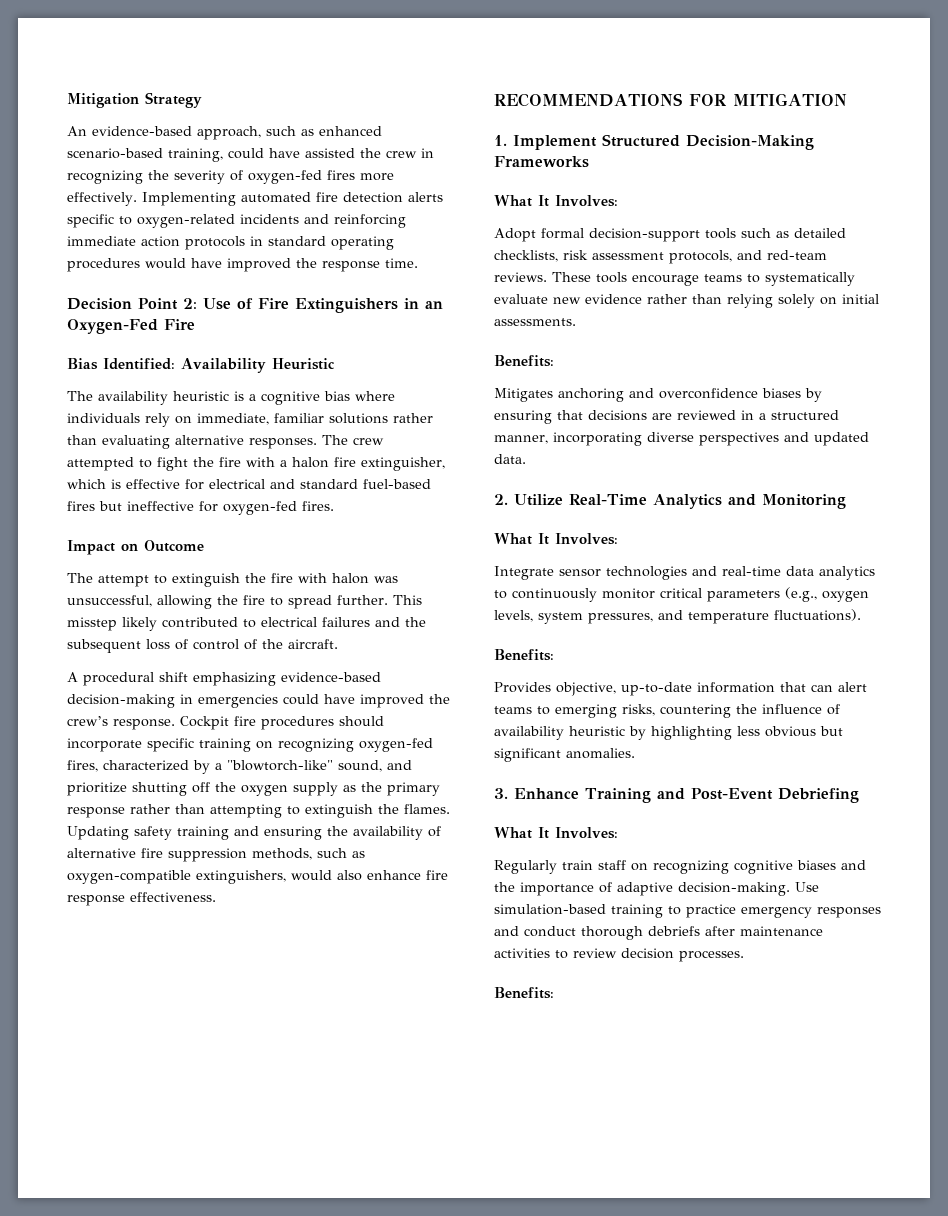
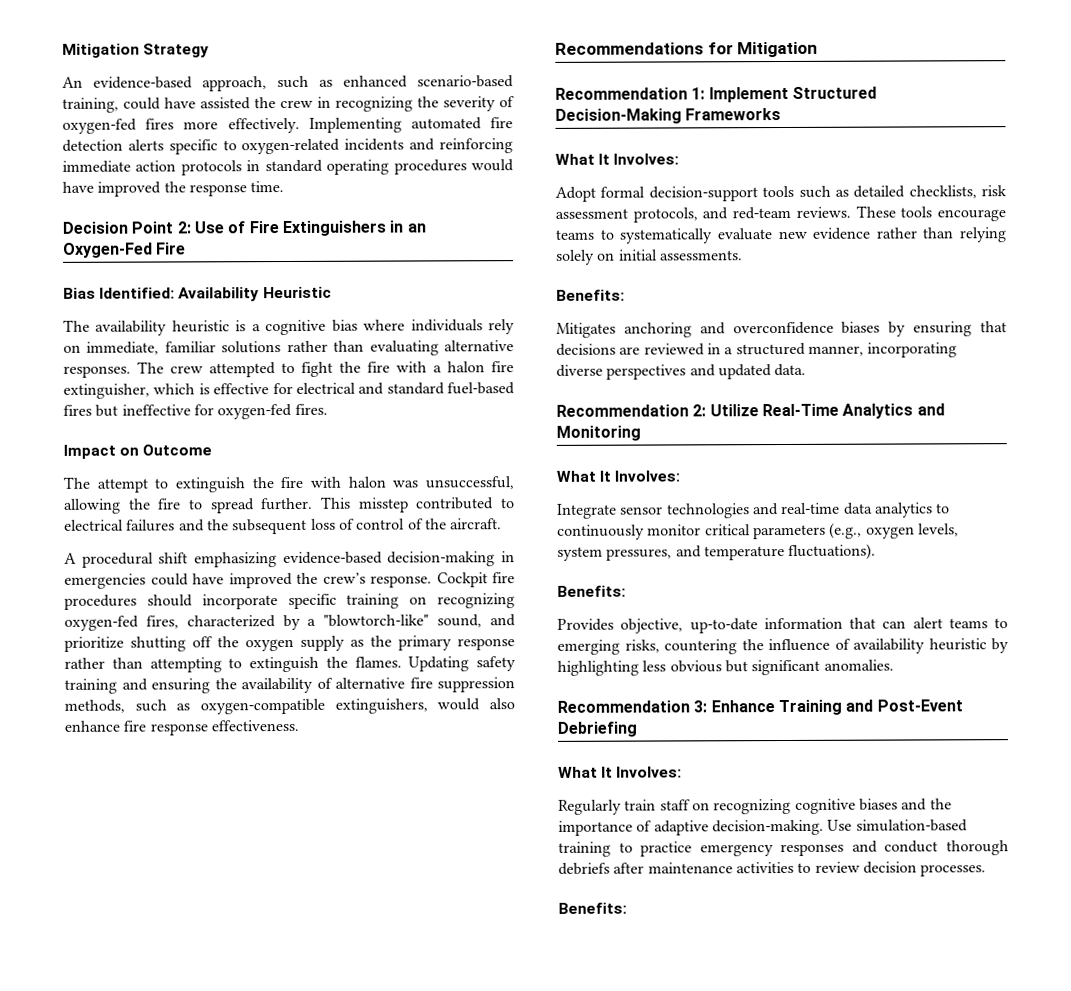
[122,617,157,631] likely -> (409, 505) none
[494,93,847,107] [494,135,507,146] RECOMMENDATIONS FOR MITIGATION // 1. -> [555,41,819,58] [555,87,706,100] Recommendations for Mitigation // Recommendation 1:
[494,494,508,505] 2. -> [556,404,707,417] Recommendation 2:
[494,788,508,799] 3. -> [557,700,708,713] Recommendation 3:

